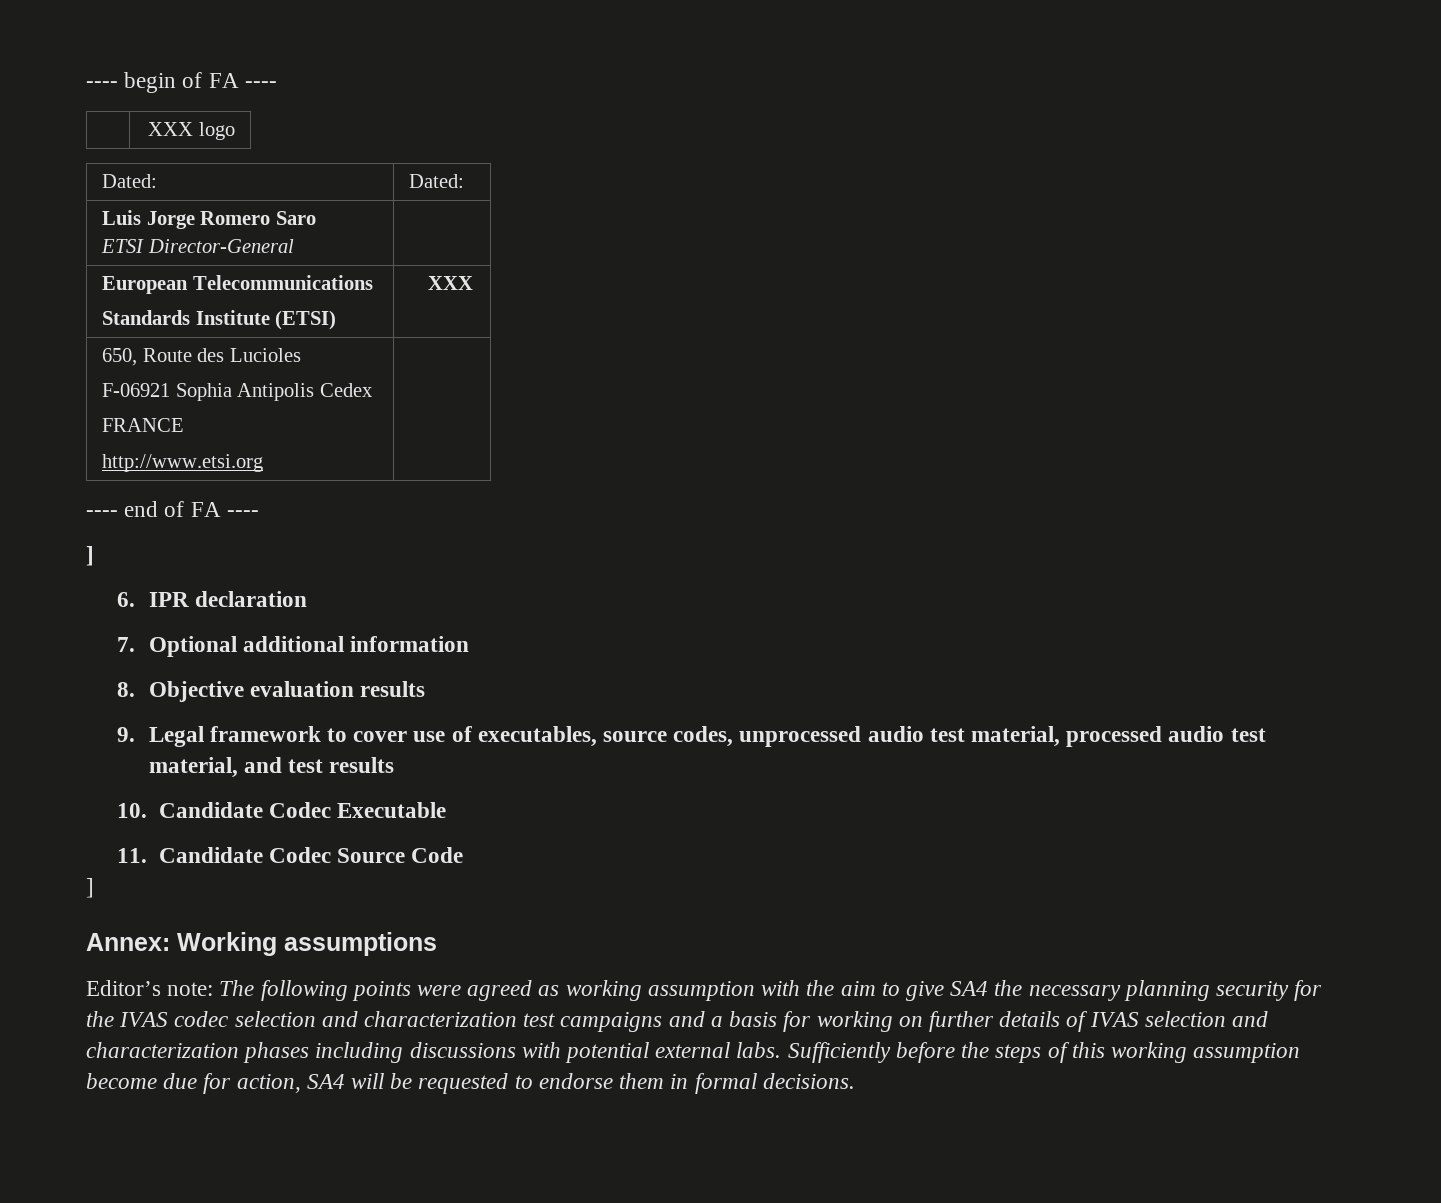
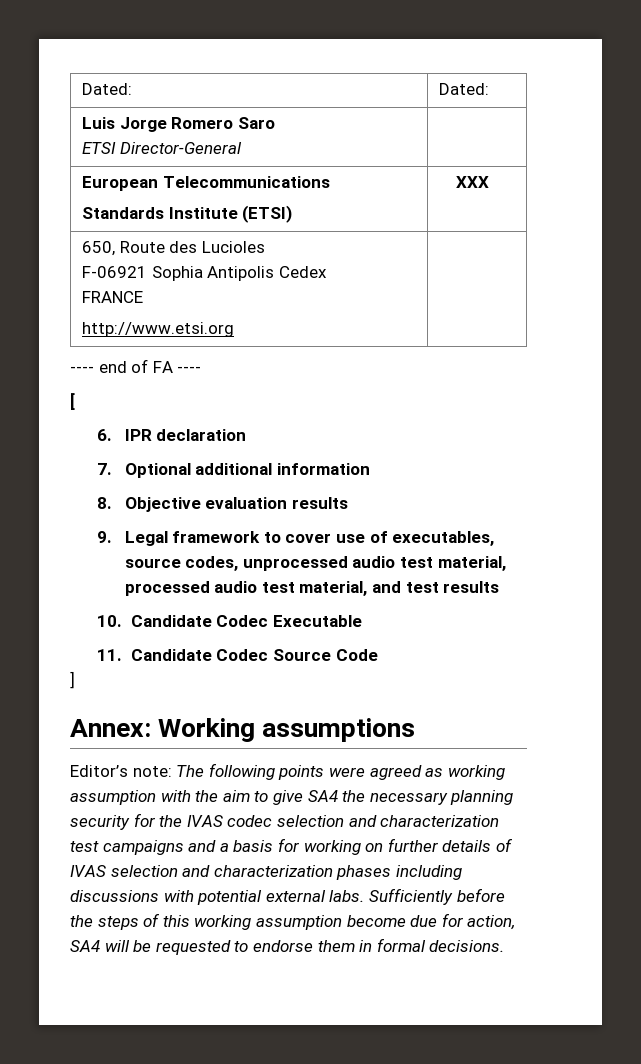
[86,72,277,93] [148,122,235,140] ---- begin of FA ---- // | XXX logo // -> (82, 89) none
[86,546,94,566] ] -> [70,393,75,410] [

